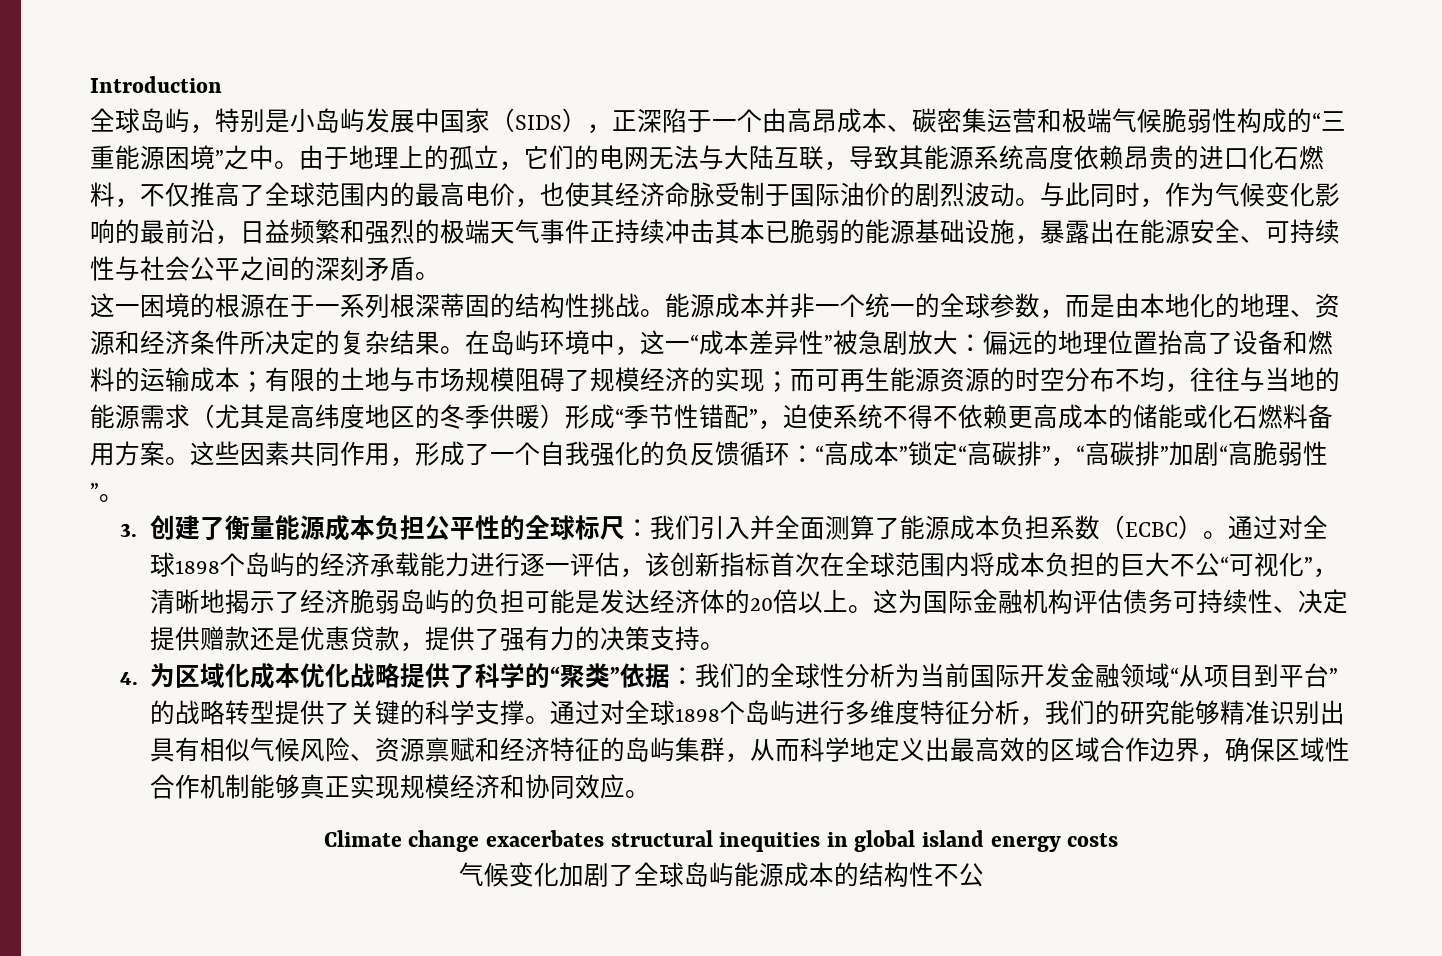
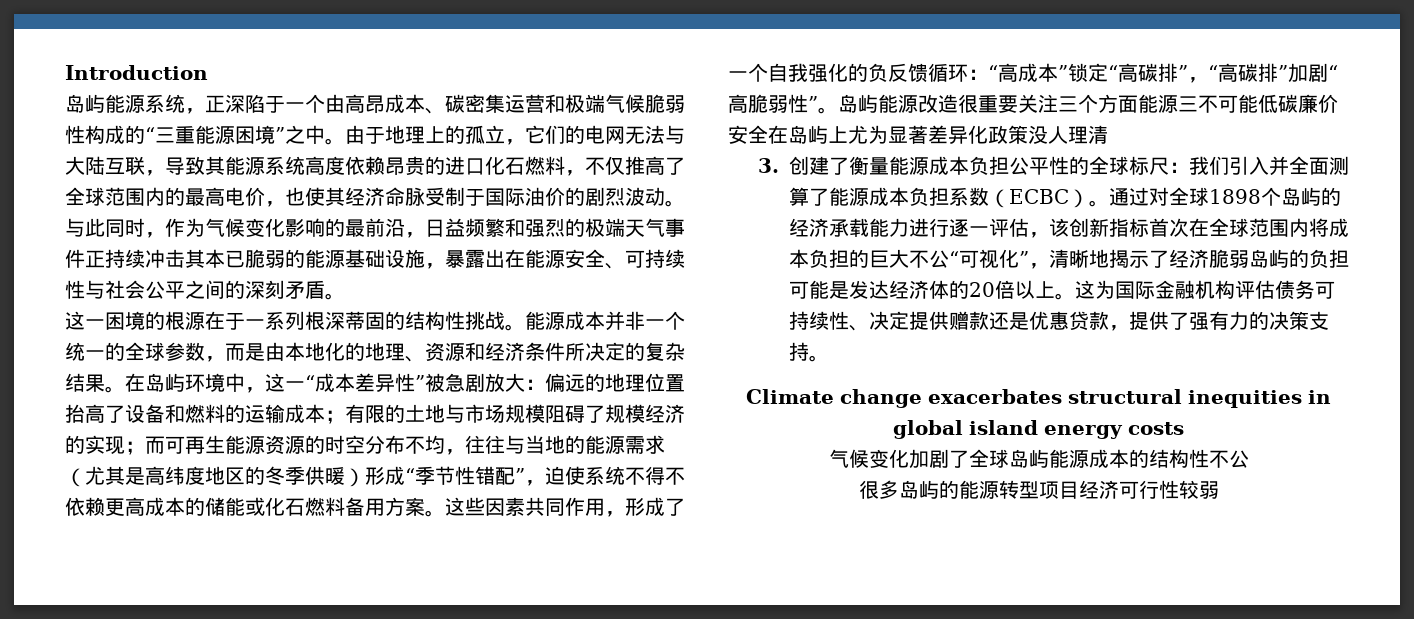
[90,108,587,134] 全球岛屿，特别是小岛屿发展中国家（SIDS） -> [65,94,185,113] 岛屿能源系统
(124, 498) none -> [838,94,1338,113] [728,125,1108,144] 岛屿能源改造很重要关注三个方面能源三不可能低碳廉价安全在岛屿上尤为显著差异化政策没人理清
[120,663,1339,689] [150,700,1346,726] [150,737,1351,763] [150,774,651,799] // 4.为区域化成本优化战略提供了科学的“聚类”依据：我们的全球性分析为当前国际开发金融领域“从项目到平台”的战略转型提供了关键的科学支撑。通过对全球1898个岛屿进行多维度特征分析，我们的研究能够精准识别出具有相似气候风险、资源禀赋和经济特征的岛屿集群，从而科学地定义出最高效的区域合作边界，确保区域性合作机制能够真正实现规模经济和协同效应。 -> (829, 358) none
(984, 875) none -> [858,480,1219,499] // 很多岛屿的能源转型项目经济可行性较弱

